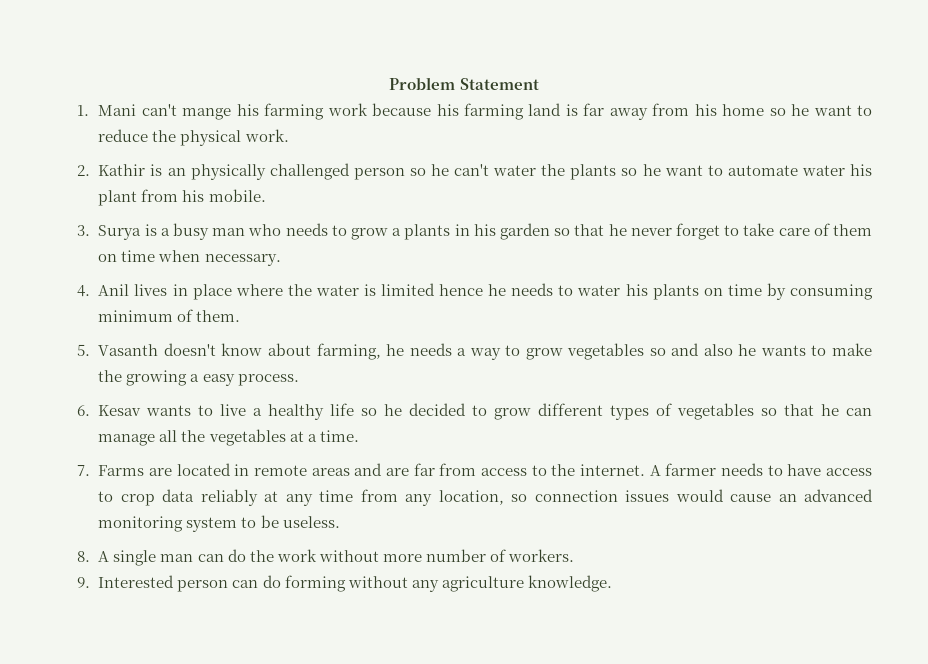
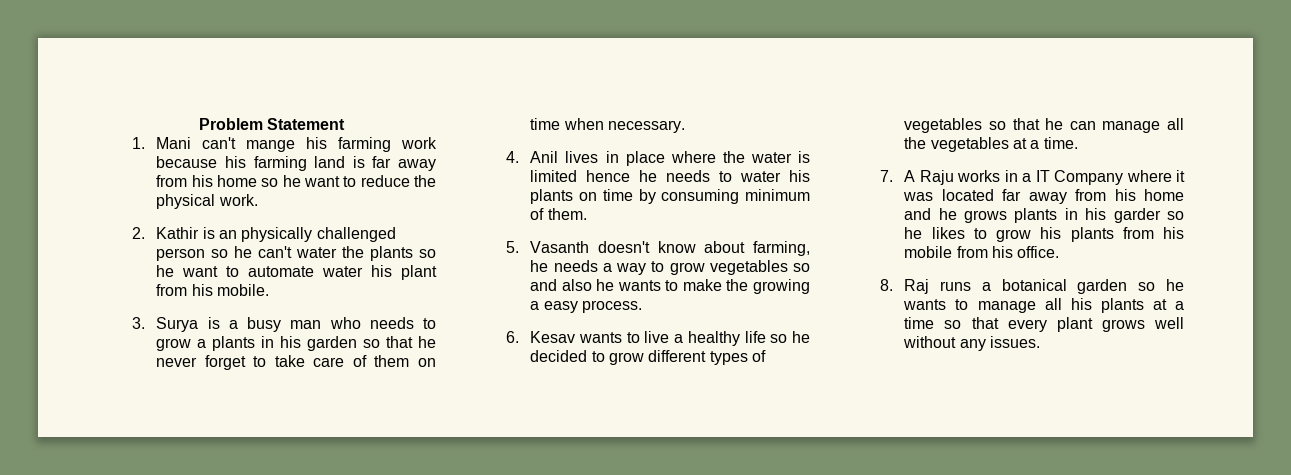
[98,463,873,476] [98,489,873,506] [98,515,340,532] [77,549,574,566] [77,575,612,592] Farms are located in remote areas and are far from access to the internet. A farmer needs to have access to crop data reliably at any time from any location, so connection issues would cause an advanced monitoring system to be useless. // 8. A single man can do the work without more number of workers. // 9. Interested person can do forming without any agriculture knowledge. -> [904,170,1185,185] [903,189,1184,204] [904,208,1184,223] [904,227,1184,242] [904,246,1060,258] [879,279,1184,294] [903,298,1184,313] [904,317,1184,332] [903,336,1040,351] A Raju works in a IT Company where it was located far away from his home and he grows plants in his garder so he likes to grow his plants from his mobile from his office. // 8. Raj runs a botanical garden so he wants to manage all his plants at a time so that every plant grows well without any issues.

